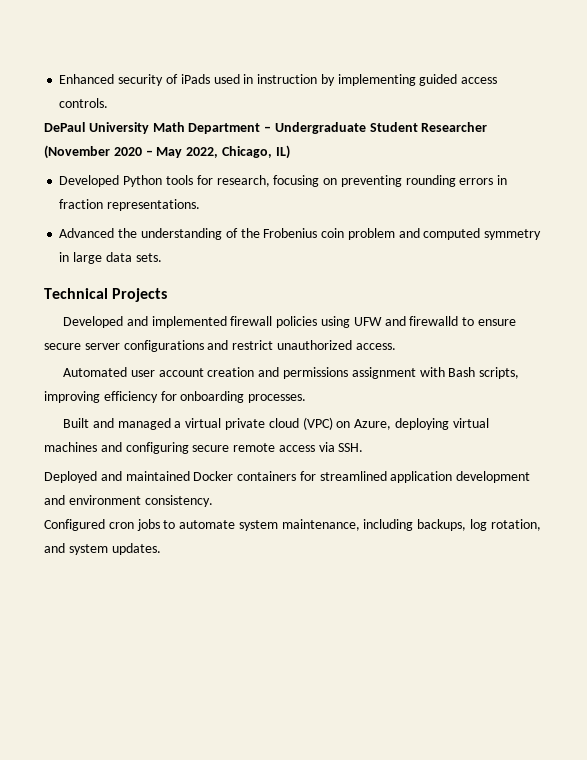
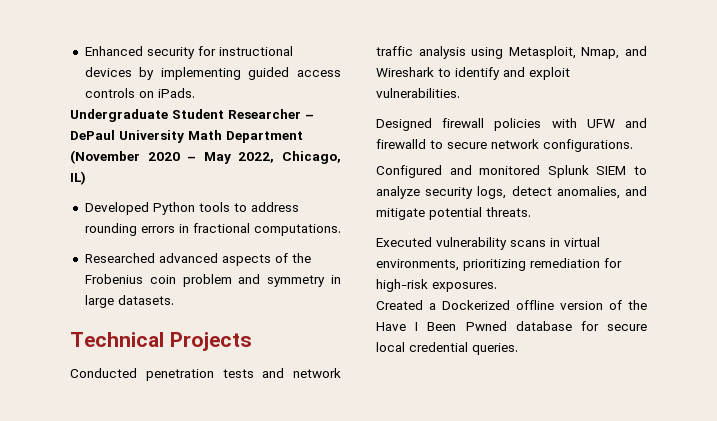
[165,74,498,86] [59,98,109,108] [44,122,488,134] of iPads used in instruction by implementing guided access controls. // DePaul University Math Department – Undergraduate Student Researcher -> [197,46,293,56] [84,67,341,80] [84,88,195,98] [70,109,314,122] [70,130,303,143] for instructional devices by implementing guided access controls on iPads. // Undergraduate Student Researcher – DePaul University Math Department
[196,175,508,187] [59,199,201,211] [59,228,222,240] for research, focusing on preventing rounding errors in fraction representations. // Advanced the understanding -> [233,202,299,212] [84,223,341,236] [84,253,271,266] to address rounding errors in fractional computations. // Researched advanced aspects
[423,228,481,240] computed -> (261, 279) none
[105,252,162,262] data sets. -> [117,295,174,305] datasets.
[63,316,227,328] Developed and implemented -> [70,368,341,381] [376,46,647,59] [376,67,570,80] [376,88,460,98] [376,118,432,131] Conducted penetration tests and network traffic analysis using Metasploit, Nmap, and Wireshark to identify and exploit vulnerabilities. // Designed
[321,316,351,328] using -> [551,118,577,128] with
[477,319,516,326] [44,340,396,352] [63,367,520,379] [44,391,307,403] [63,417,489,430] [44,442,364,454] [44,471,531,483] [44,495,213,507] [44,519,541,531] [44,543,161,555] ensure secure server configurations and restrict unauthorized access. // Automated user account creation and permissions assignment with Bash scripts, improving efficiency for onboarding processes. // Built and managed a virtual private cloud (VPC) on Azure, deploying virtual machines and configuring secure remote access via SSH. // Deployed and maintained Docker containers for streamlined application development and environment consistency. // Configured cron jobs to automate system maintenance, including backups, log rotation, and system updates. -> [447,139,633,152] [376,165,647,178] [376,186,647,199] [376,207,531,220] [376,237,600,250] [376,258,622,271] [376,279,497,292] [376,300,647,310] [376,321,647,331] [376,342,518,355] secure network configurations. // Configured and monitored Splunk SIEM to analyze security logs, detect anomalies, and mitigate potential threats. // Executed vulnerability scans in virtual environments, prioritizing remediation for high-risk exposures. // Created a Dockerized offline version of the Have I Been Pwned database for secure local credential queries.

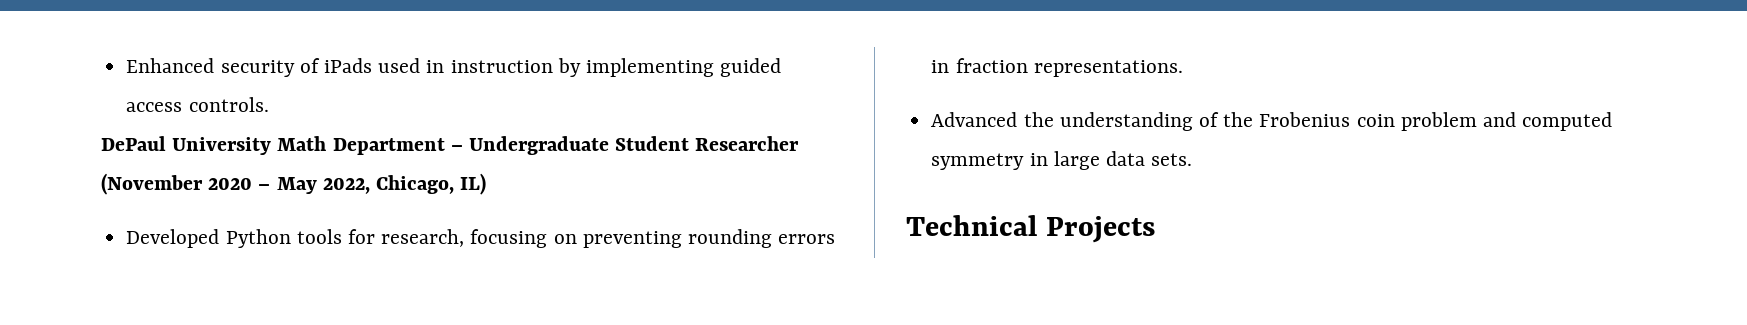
[197,46,293,56] [84,67,341,80] [84,88,195,98] [70,109,314,122] [70,130,303,143] for instructional devices by implementing guided access controls on iPads. // Undergraduate Student Researcher – DePaul University Math Department -> [299,58,782,77] [126,97,269,112] [101,136,800,155] of iPads used in instruction by implementing guided access controls. // DePaul University Math Department – Undergraduate Student Researcher
[233,202,299,212] [84,223,341,236] [84,253,271,266] to address rounding errors in fractional computations. // Researched advanced aspects -> [347,229,836,248] [931,58,1183,77] [931,112,1193,131] for research, focusing on preventing rounding errors in fraction representations. // Advanced the understanding
(261, 279) none -> [1522,112,1613,131] computed
[117,295,174,305] datasets. -> [1105,151,1193,166] data sets.
[70,368,341,381] [376,46,647,59] [376,67,570,80] [376,88,460,98] [376,118,647,131] [376,139,633,152] [376,165,647,178] [376,186,647,199] [376,207,531,220] [376,237,600,250] [376,258,622,271] [376,279,497,292] [376,300,647,310] [376,321,647,331] [376,342,518,355] // Conducted penetration tests and network traffic analysis using Metasploit, Nmap, and Wireshark to identify and exploit vulnerabilities. // Designed firewall policies with UFW and firewalld to secure network configurations. // Configured and monitored Splunk SIEM to analyze security logs, detect anomalies, and mitigate potential threats. // Executed vulnerability scans in virtual environments, prioritizing remediation for high-risk exposures. // Created a Dockerized offline version of the Have I Been Pwned database for secure local credential queries. -> (1155, 229) none

